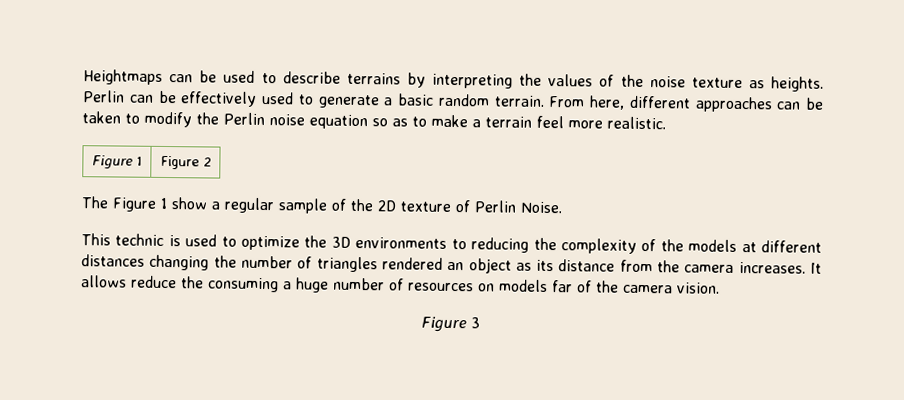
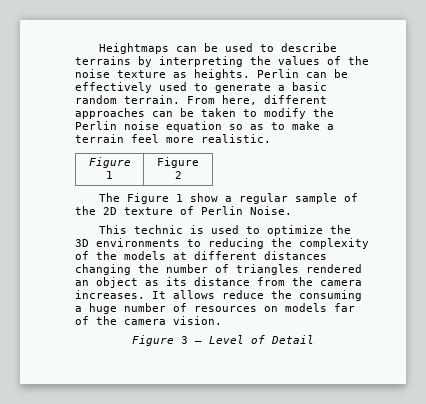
(480, 323) none -> [193,335,314,344] – Level of Detail

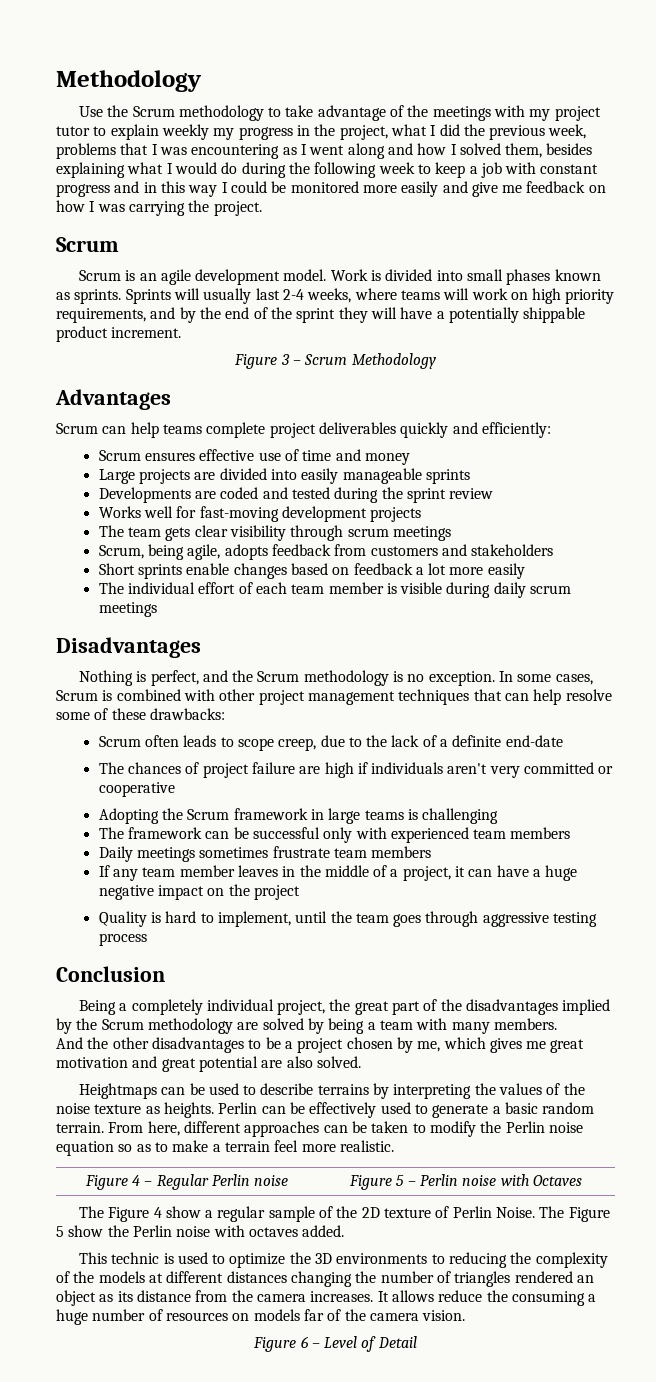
(99, 48) none -> [56,70,202,92] [78,105,601,121] [56,124,587,140] [56,143,593,159] [56,162,599,178] [56,181,606,197] [56,200,262,216] [56,237,119,252] [78,269,601,285] [56,288,615,304] [56,307,586,323] [56,326,182,342] [234,353,436,369] [55,389,171,410] [56,422,551,438] [98,449,410,465] [98,468,470,484] [98,487,494,503] [98,506,422,522] [98,525,451,541] [98,544,554,560] [98,563,525,579] [98,582,572,598] [98,602,157,617] [56,637,201,658] [78,670,593,686] [56,689,612,705] [56,708,225,720] [98,735,563,751] [98,762,614,778] [98,782,175,797] [98,808,499,824] [98,827,571,843] [98,846,432,862] [98,865,578,881] [98,884,300,900] [98,911,598,927] [98,933,147,946] [56,966,165,982] [78,999,611,1015] [56,1018,557,1034] [56,1037,585,1053] [56,1056,361,1072] Methodology // Use the Scrum methodology to take advantage of the meetings with my project tutor to explain weekly my progress in the project, what I did the previous week, problems that I was encountering as I went along and how I solved them, besides explaining what I would do during the following week to keep a job with constant progress and in this way I could be monitored more easily and give me feedback on how I was carrying the project. // Scrum // Scrum is an agile development model. Work is divided into small phases known as sprints. Sprints will usually last 2-4 weeks, where teams will work on high priority requirements, and by the end of the sprint they will have a potentially shippable product increment. // Figure 3 – Scrum Methodology // Advantages // Scrum can help teams complete project deliverables quickly and efficiently: // Scrum ensures effective use of time and money // Large projects are divided into easily manageable sprints // Developments are coded and tested during the sprint review // Works well for fast-moving development projects // The team gets clear visibility through scrum meetings // Scrum, being agile, adopts feedback from customers and stakeholders // Short sprints enable changes based on feedback a lot more easily // The individual effort of each team member is visible during daily scrum meetings // Disadvantages // Nothing is perfect, and the Scrum methodology is no exception. In some cases, Scrum is combined with other project management techniques that can help resolve some of these drawbacks: // Scrum often leads to scope creep, due to the lack of a definite end-date // The chances of project failure are high if individuals aren't very committed or cooperative // Adopting the Scrum framework in large teams is challenging // The framework can be successful only with experienced team members // Daily meetings sometimes frustrate team members // If any team member leaves in the middle of a project, it can have a huge negative impact on the project // Quality is hard to implement, until the team goes through aggressive testing process // Conclusion // Being a completely individual project, the great part of the disadvantages implied by the Scrum methodology are solved by being a team with many members. // And the other disadvantages to be a project chosen by me, which gives me great motivation and great potential are also solved. //
[106,171,113,179] [157,157,199,168] [174,171,182,179] [99,193,184,204] 1 | Figure 2 // The Figure 1 -> [132,1174,289,1190] [349,1174,582,1190] [78,1206,162,1222] 4 – Regular Perlin noise | Figure 5 – Perlin noise with Octaves // The Figure 4
(292, 210) none -> [539,1206,610,1222] [56,1225,345,1237] The Figure 5 show the Perlin noise with octaves added.
[180,336,188,344] 3 -> [300,1336,309,1348] 6

